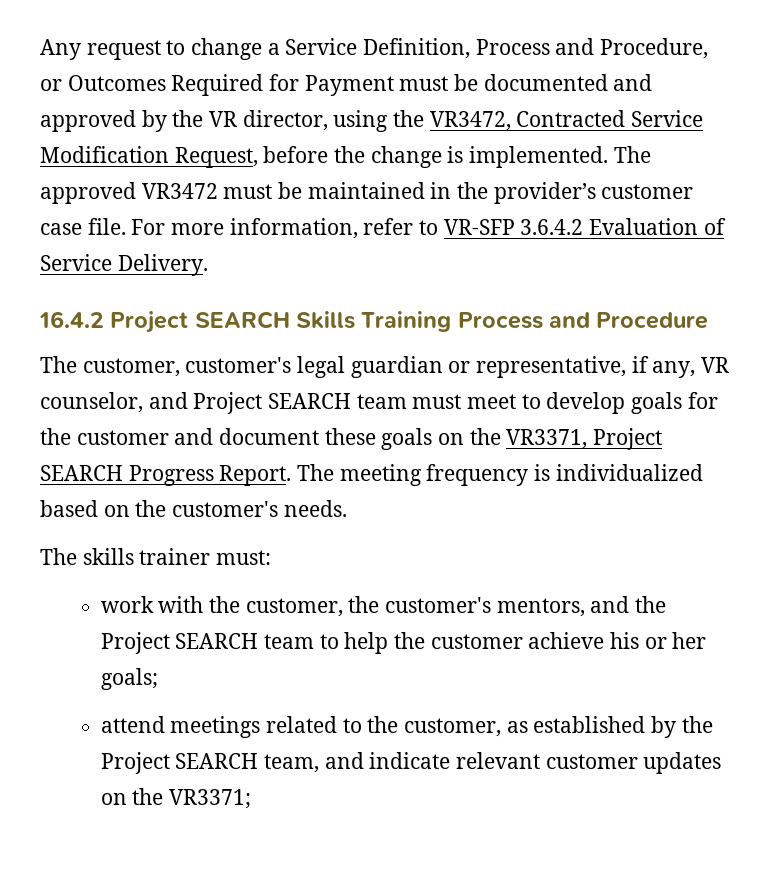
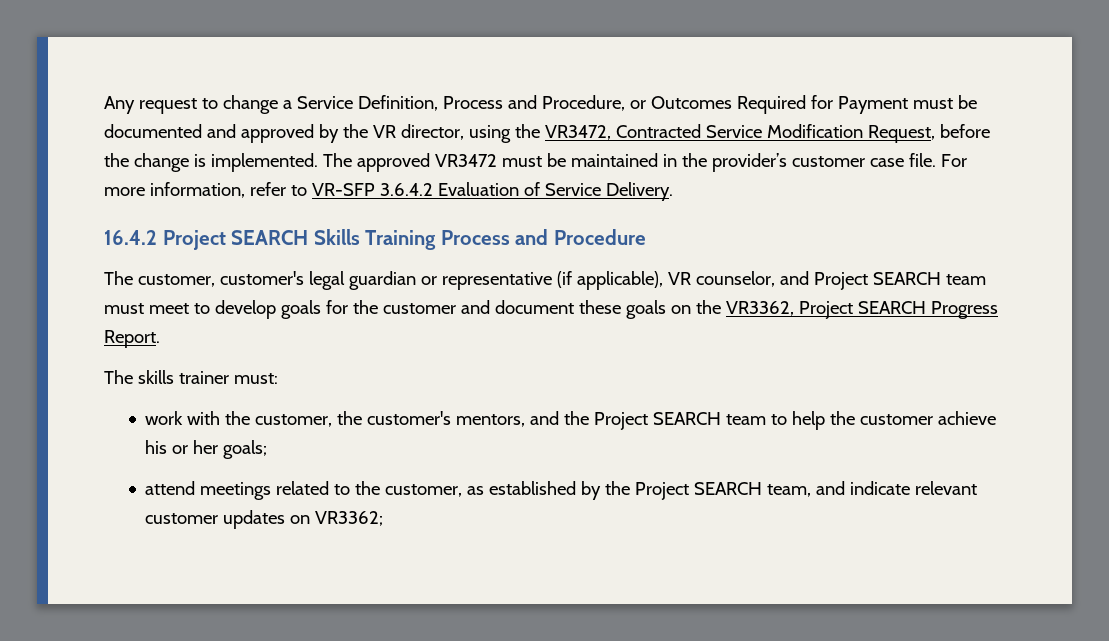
[476,356,696,378] representative, if any, -> [441,271,663,290] representative (if applicable),
[506,429,588,449] VR3371, -> [725,301,794,316] VR3362,
[297,464,703,486] [40,500,347,517] The meeting frequency is individualized based on the customer's needs. -> (160, 339) none
[132,788,251,809] the VR3371; -> [315,511,384,526] VR3362;

